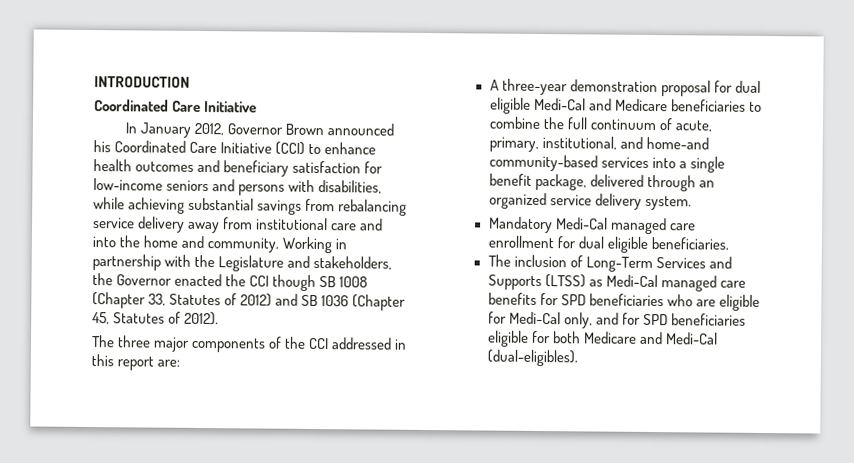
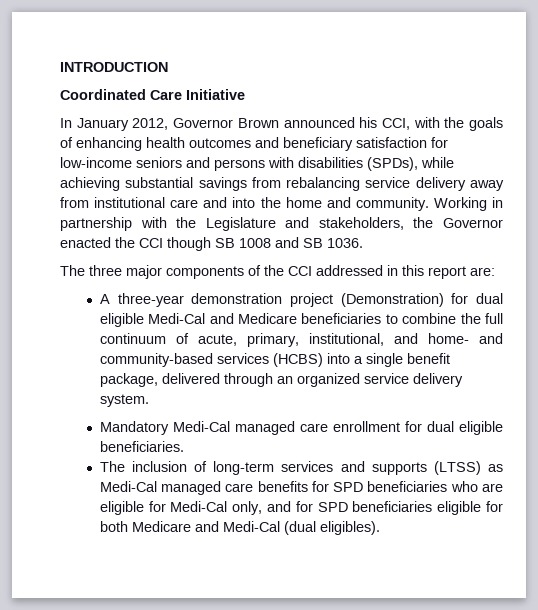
[114,140,377,155] Coordinated Care Initiative (CCI) to enhance -> [381,117,503,131] [60,137,142,151] CCI, with the goals of enhancing
[318,180,383,194] disabilities, -> [298,157,418,171] disabilities (SPDs),
[92,292,407,311] [92,311,220,326] (Chapter 33, Statutes of 2012) and SB 1036 (Chapter 45, Statutes of 2012). -> [275,237,363,248] and SB 1036.
[660,80,711,97] proposal -> [289,293,444,307] project (Demonstration)
[645,136,709,150] home-and -> [427,333,503,344] home- and
(649, 162) none -> [272,353,323,367] (HCBS)
[585,256,733,273] [487,274,542,291] Long-Term Services and Supports -> [213,461,427,475] long-term services and supports
[486,349,578,367] (dual-eligibles). -> [283,521,380,535] (dual eligibles).

